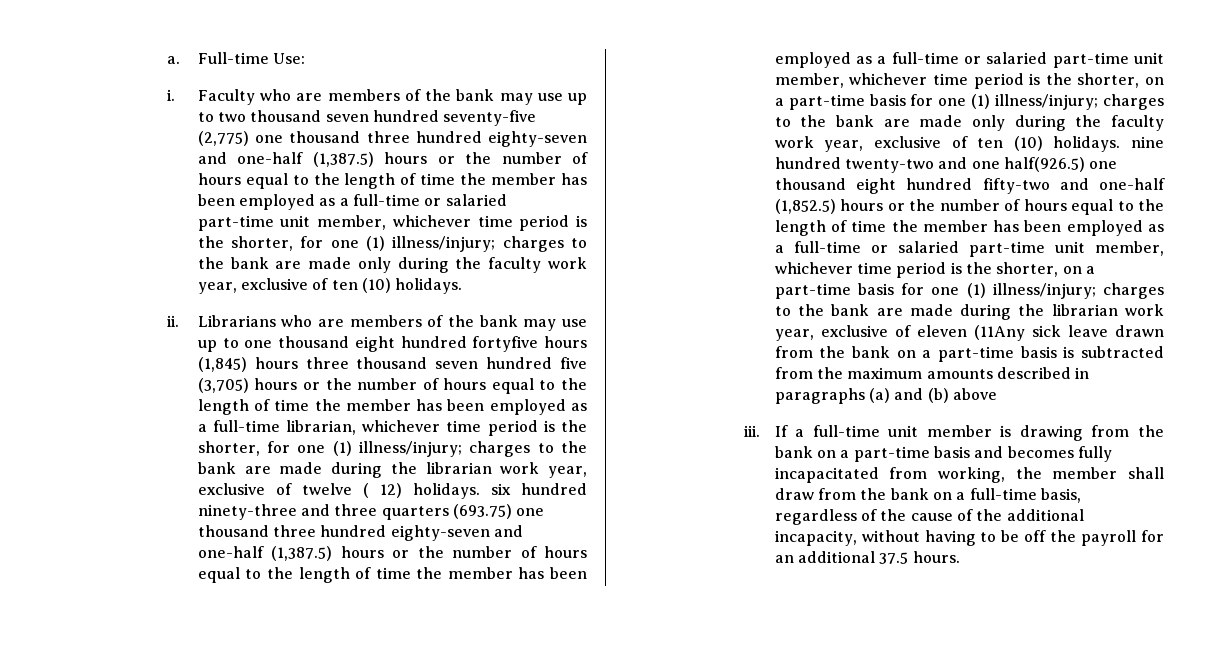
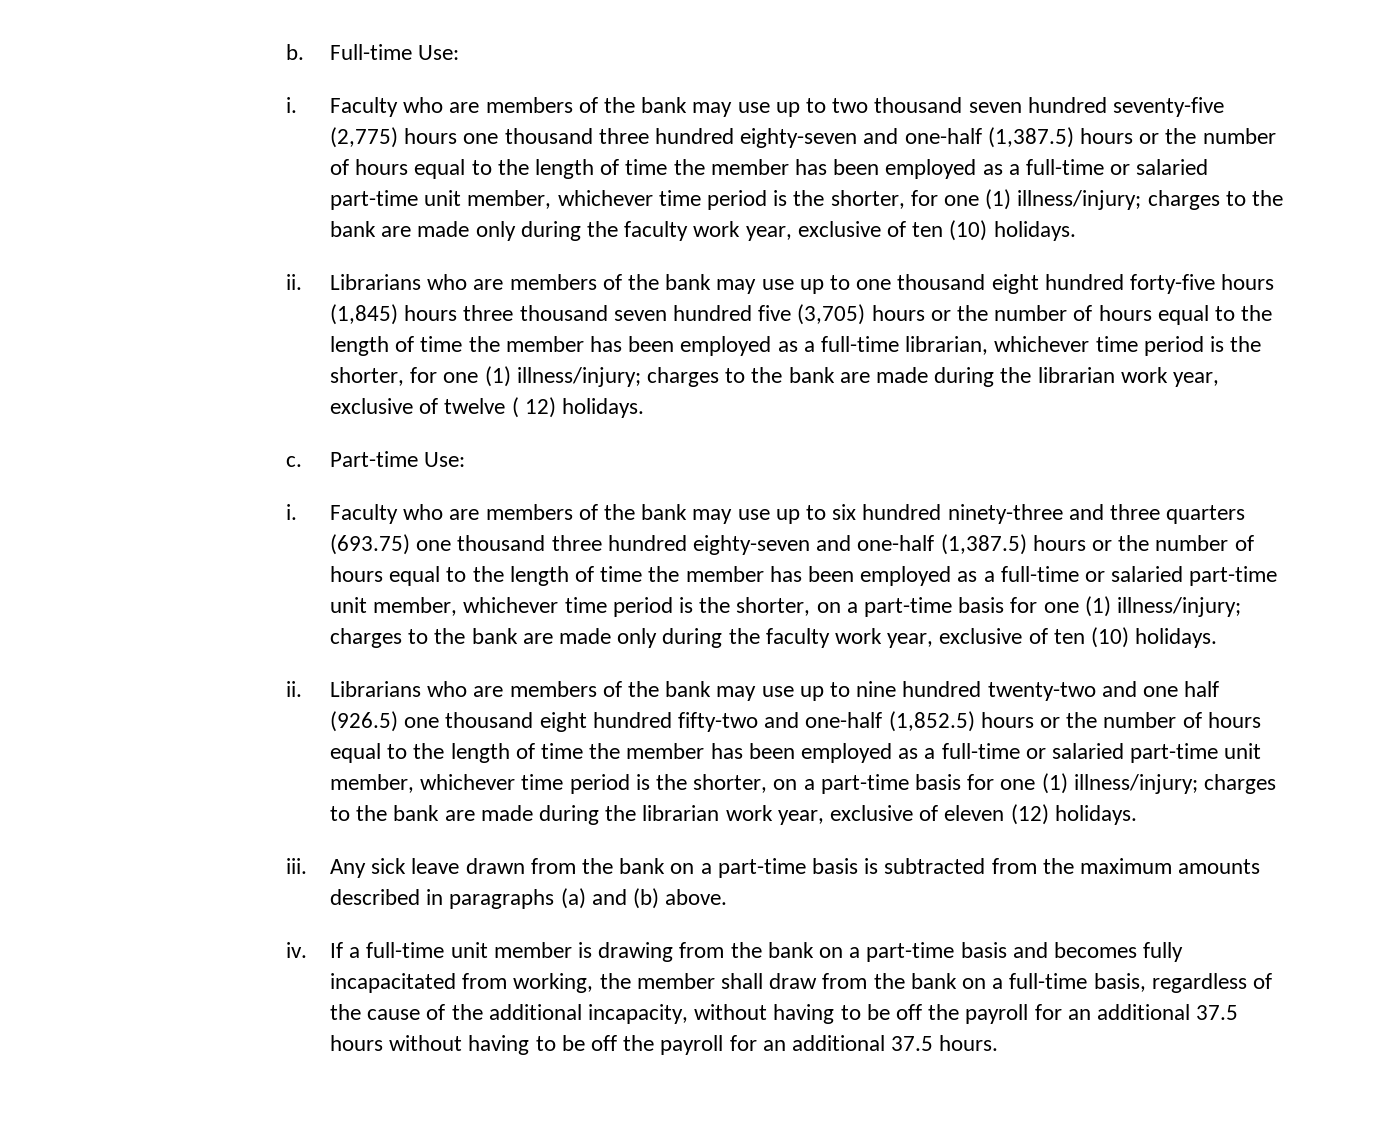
[167,56,181,64] a. -> [285,44,304,60] b.
(249, 138) none -> [404,128,458,144] hours
[472,336,539,352] fortyfive -> [1130,274,1216,294] forty-five
(480, 491) none -> [285,451,466,467] [285,504,826,524] // c. Part-time Use: // i. Faculty who are members of the bank may use up to
(1121, 144) none -> [285,681,850,701] // ii. Librarians who are members of the bank may use up to
[1004,157,1086,172] half(926.5) -> [1184,681,1220,697] [329,711,398,732] half (926.5)
[973,325,1025,341] (11Any -> [1010,804,1137,825] [285,858,366,878] (12) holidays. // iii. Any
[953,388,998,400] [744,425,761,437] above // iii. -> [665,889,728,905] [285,942,307,958] above. // iv.
(909, 558) none -> [329,1035,934,1055] hours without having to be off the payroll for an additional 37.5

